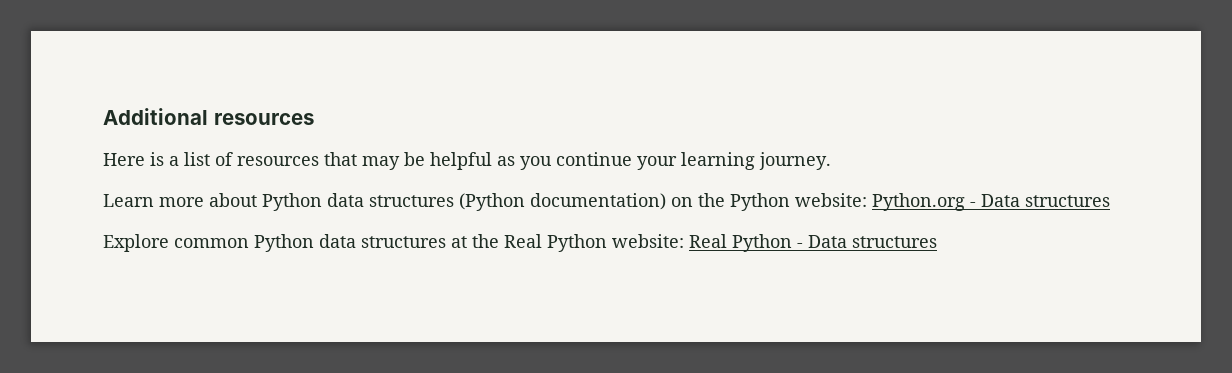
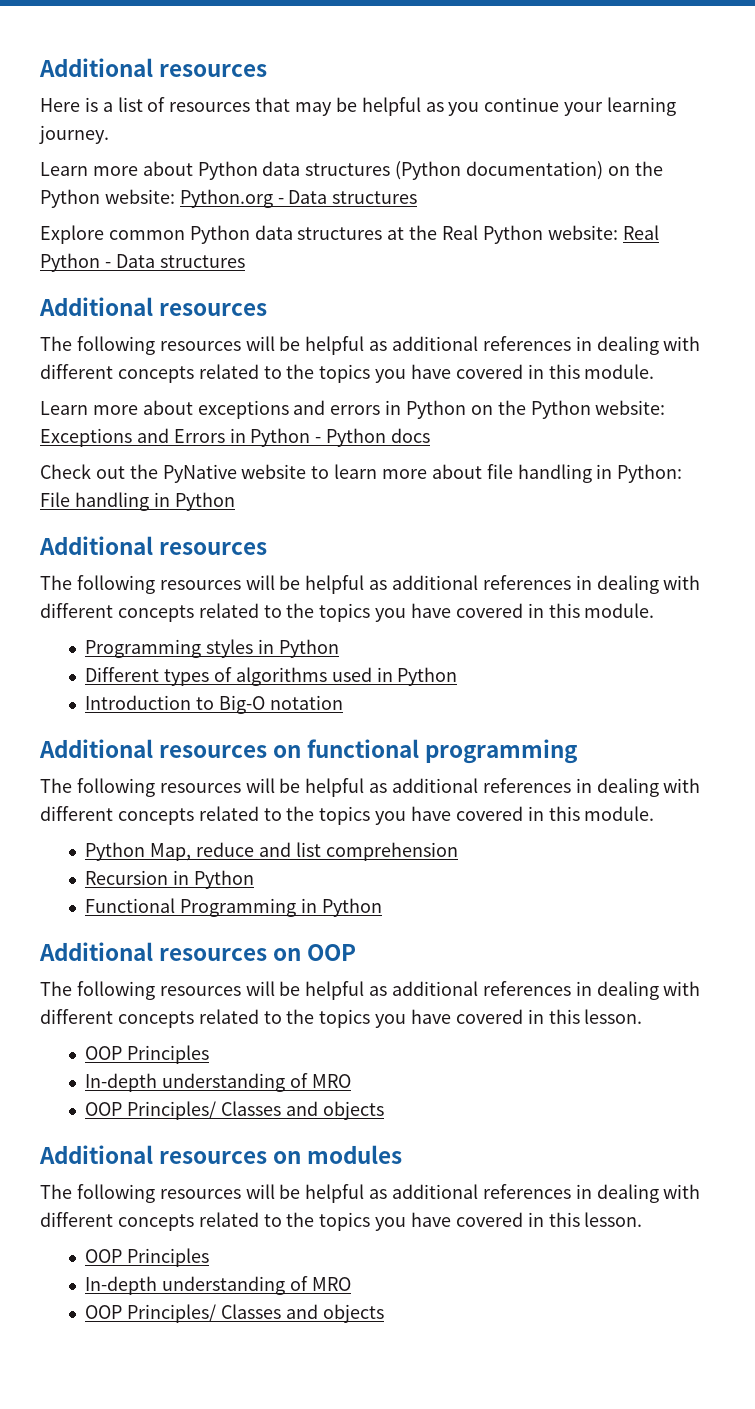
(937, 242) none -> [39,297,268,316] [40,336,701,355] [40,364,655,383] [40,400,666,419] [40,428,431,447] [40,464,683,483] [40,492,235,511] [39,536,268,555] [40,575,701,594] [40,603,655,622] [85,639,339,658] [85,667,458,686] [85,695,343,714] [39,739,579,764] [40,778,701,797] [40,806,655,825] [85,842,458,861] [85,870,255,889] [85,898,382,917] [39,942,357,961] [40,981,701,1000] [40,1009,643,1028] [85,1045,210,1064] [85,1073,351,1092] [85,1101,384,1120] [39,1145,403,1164] [40,1184,701,1203] [40,1212,643,1231] [85,1248,210,1267] [85,1276,351,1295] [85,1304,384,1323] // Additional resources // The following resources will be helpful as additional references in dealing with different concepts related to the topics you have covered in this module. // Learn more about exceptions and errors in Python on the Python website: Exceptions and Errors in Python - Python docs // Check out the PyNative website to learn more about file handling in Python: File handling in Python // Additional resources // The following resources will be helpful as additional references in dealing with different concepts related to the topics you have covered in this module. // Programming styles in Python // Different types of algorithms used in Python // Introduction to Big-O notation // Additional resources on functional programming // The following resources will be helpful as additional references in dealing with different concepts related to the topics you have covered in this module. // Python Map, reduce and list comprehension // Recursion in Python // Functional Programming in Python // Additional resources on OOP // The following resources will be helpful as additional references in dealing with different concepts related to the topics you have covered in this lesson. // OOP Principles // In-depth understanding of MRO // OOP Principles/ Classes and objects // Additional resources on modules // The following resources will be helpful as additional references in dealing with different concepts related to the topics you have covered in this lesson. // OOP Principles // In-depth understanding of MRO // OOP Principles/ Classes and objects

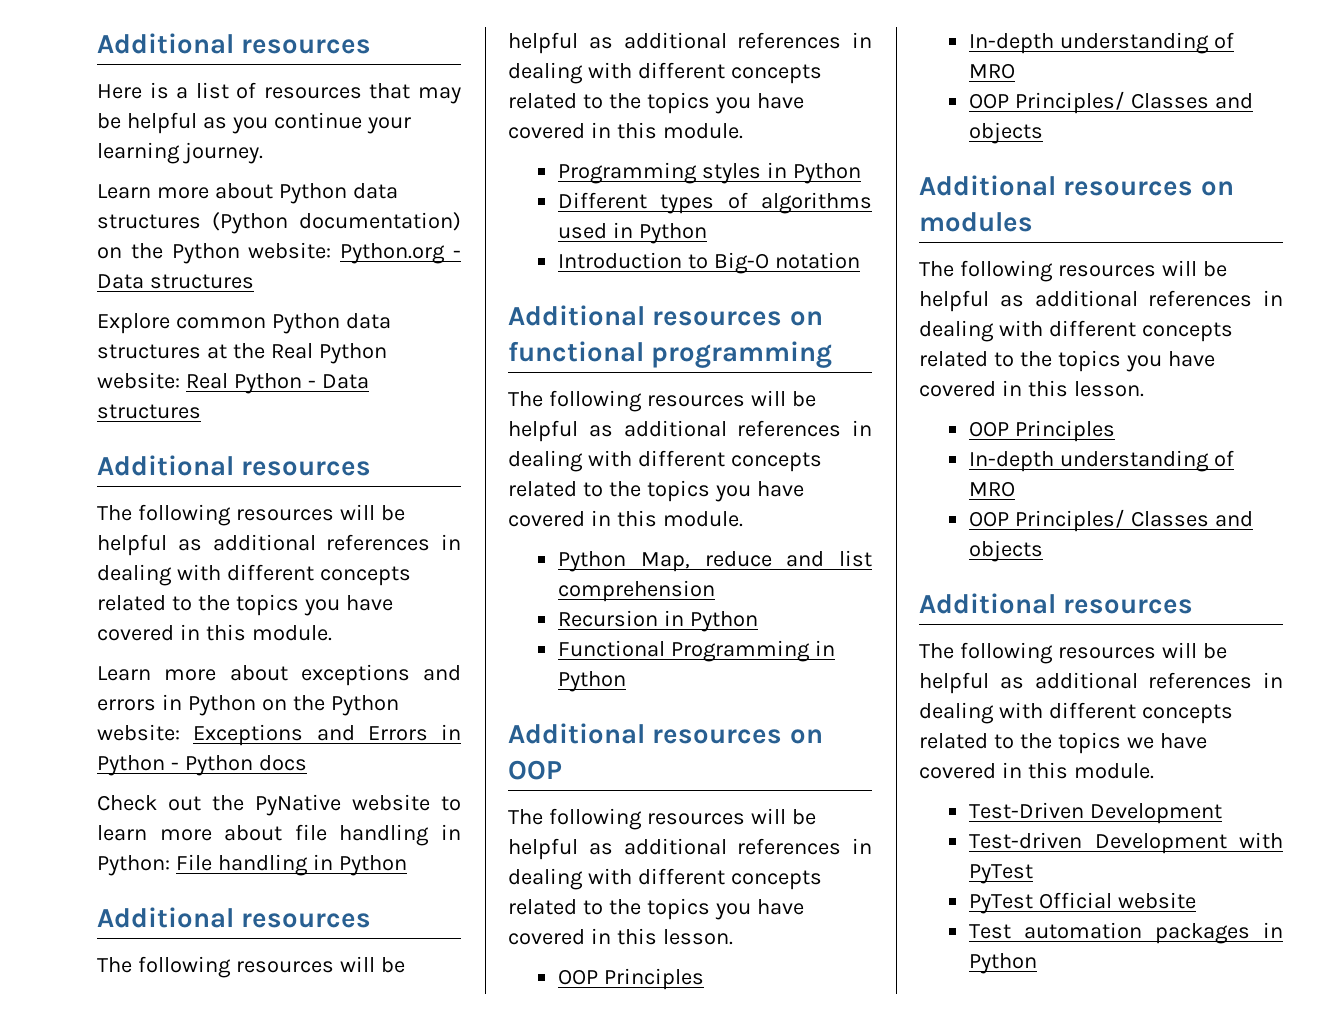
(384, 1313) none -> [919,593,1194,614] [919,642,1227,664] [919,672,1283,694] [919,702,1233,724] [919,732,1207,754] [919,762,1154,779] [969,802,1223,824] [969,832,1283,854] [969,864,1034,884] [969,892,1197,914] [969,922,1283,944] [969,953,1038,974] // Additional resources // The following resources will be helpful as additional references in dealing with different concepts related to the topics we have covered in this module. // Test-Driven Development // Test-driven Development with PyTest // PyTest Official website // Test automation packages in Python

